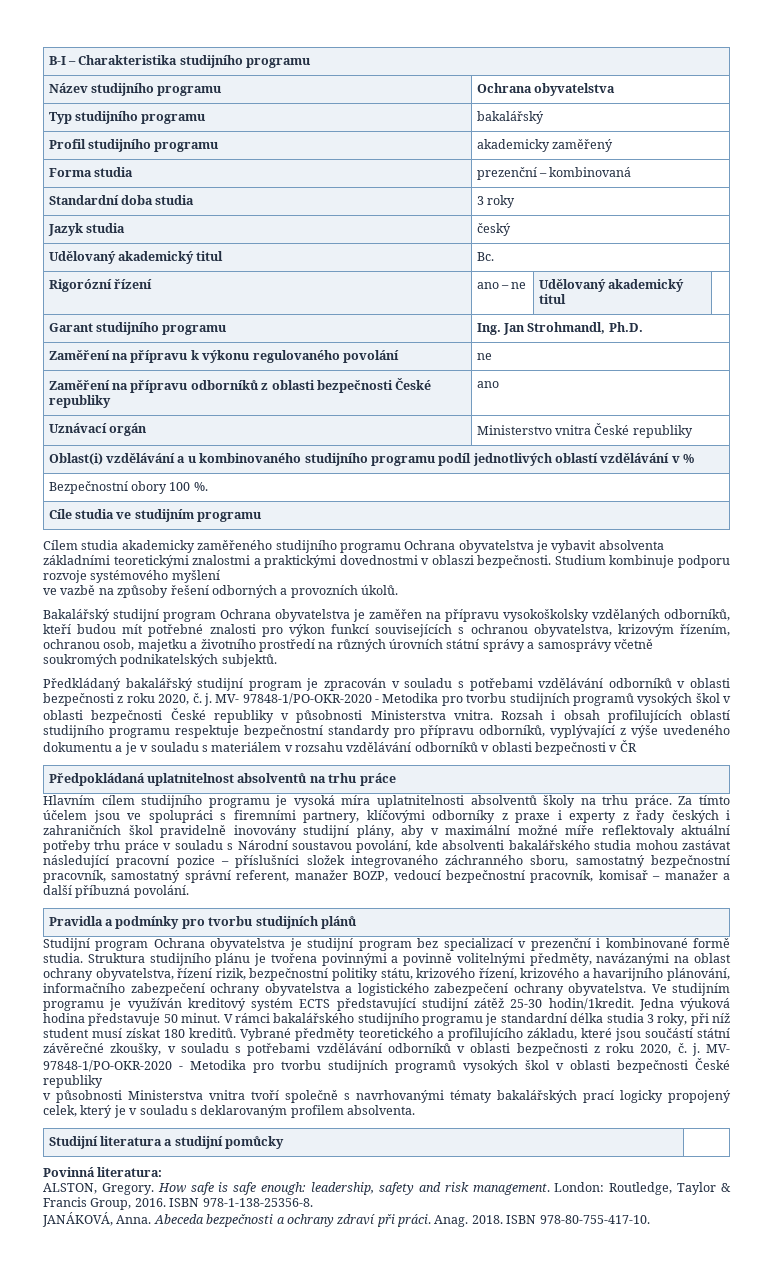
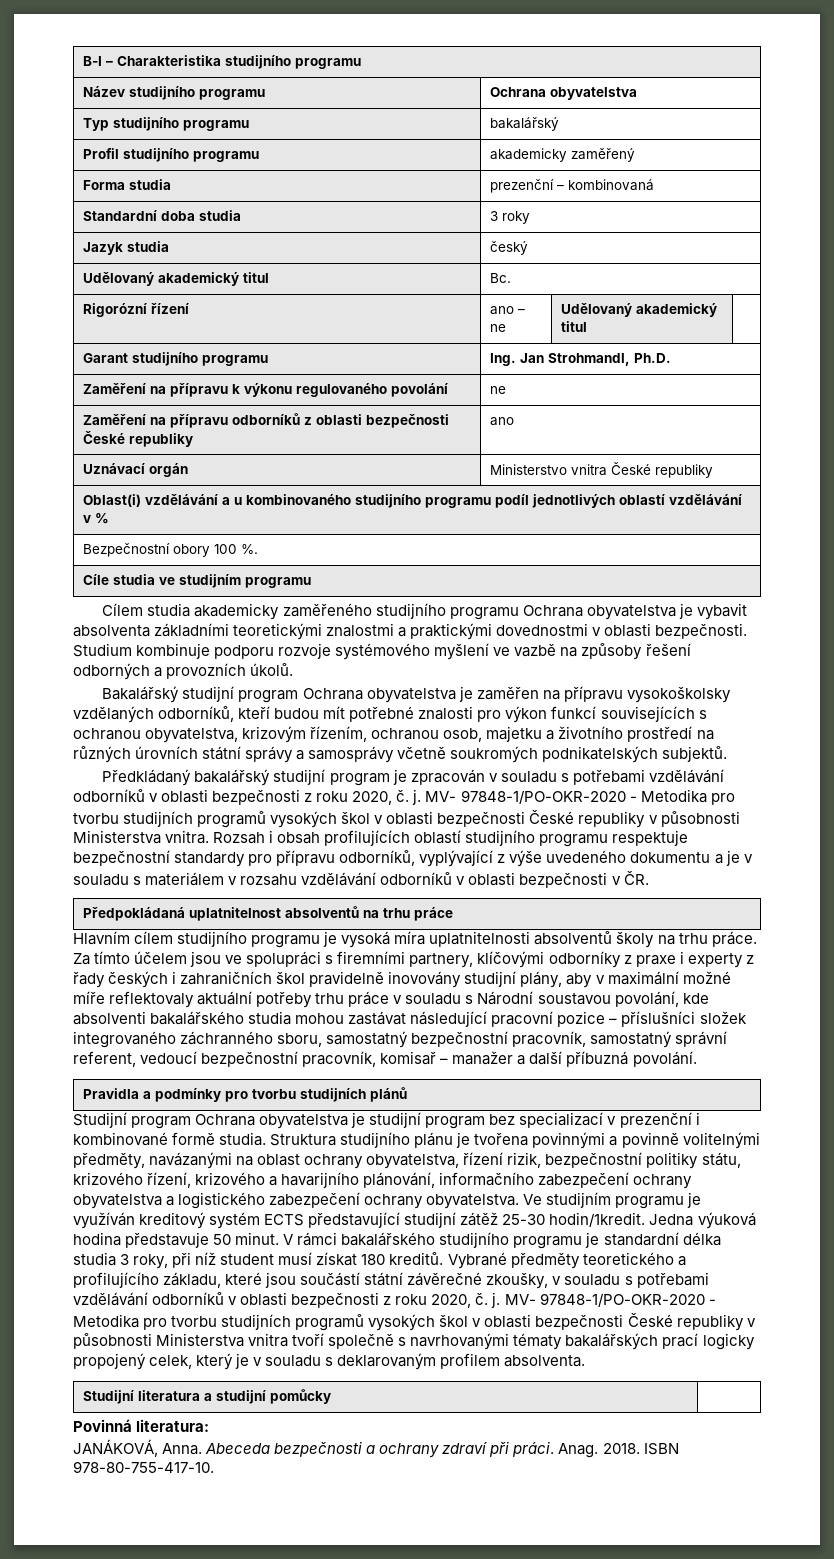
[431,555,474,565] oblaszi -> [604,623,652,637] oblasti
(220, 576) // -> (490, 651) none
[619,740,637,752] ČR -> [623,870,649,885] ČR.
[294,870,389,882] manažer BOZP, -> (136, 1059) none
(103, 1081) // -> (744, 1322) none
[43,1182,732,1195] [43,1197,313,1210] // ALSTON, Gregory. How safe is safe enough: leadership, safety and risk management. London: Routledge, Taylor & Francis Group, 2016. ISBN 978-1-138-25356-8. -> (210, 1425) none

